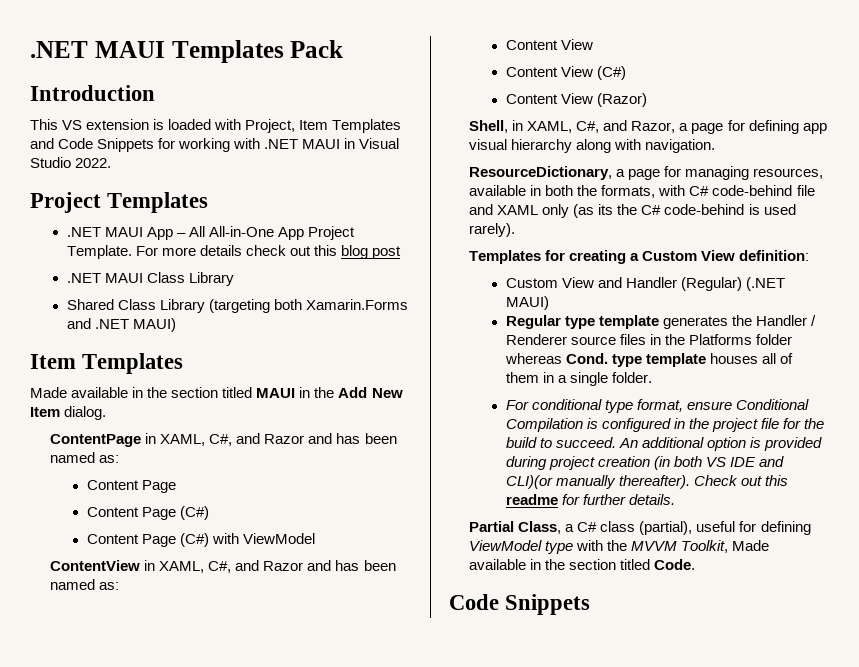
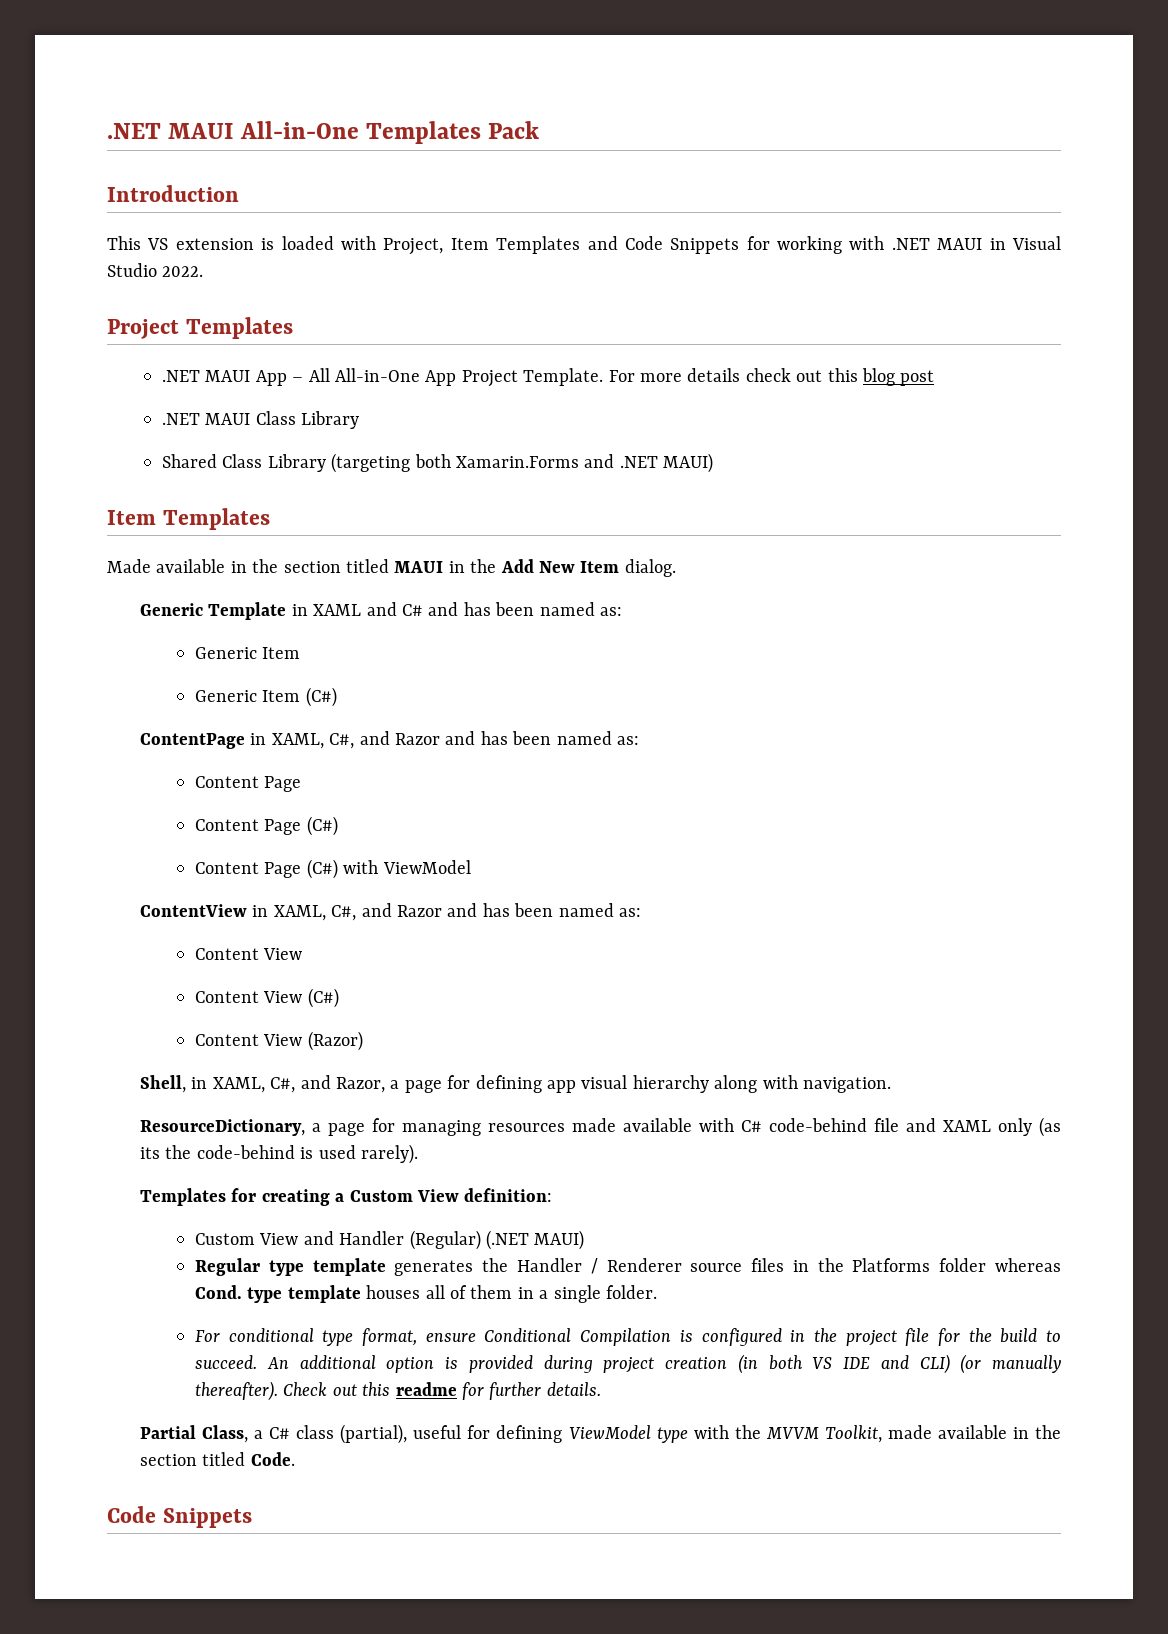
[30,41,165,58] .NET MAUI -> [107,121,359,139] .NET MAUI All-in-One
(107, 413) none -> [140,602,623,620] [195,647,301,659] [195,687,337,707] // Generic Template in XAML and C# and has been named as: // Generic Item // Generic Item (C#)
[753,168,824,179] [469,185,656,198] resources, available in both the formats, -> [488,1118,693,1132] resources made available
[641,205,662,215] C# -> (192, 1152) none
[505,475,553,489] CLI)(or -> [919,1354,982,1374] CLI) (or
[732,540,770,551] Made -> [887,1425,932,1439] made

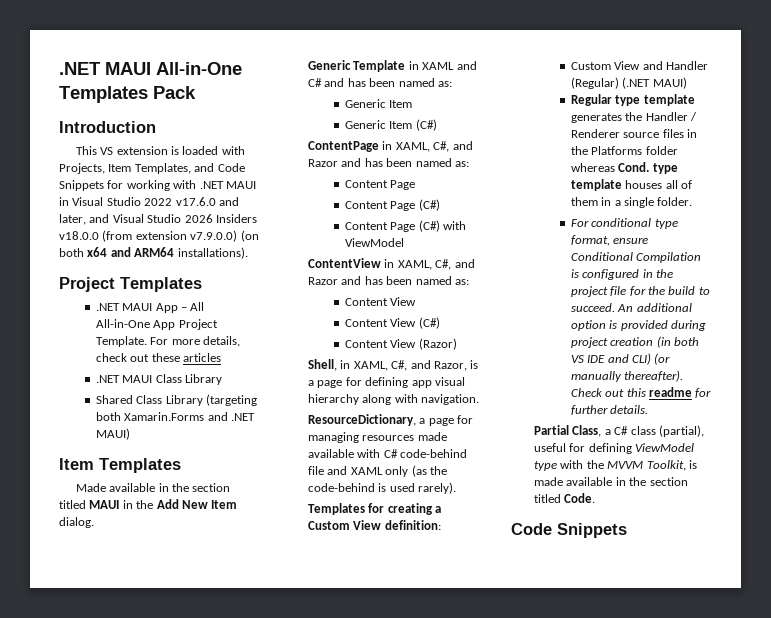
[383,236,581,255] Project, Item Templates -> [59,163,191,174] Projects, Item Templates,
[162,266,204,277] 2022. -> [144,197,239,206] [59,214,257,225] [59,230,259,242] [59,247,248,259] 2022 v17.6.0 and later, and Visual Studio 2026 Insiders v18.0.0 (from extension v7.9.0.0) (on both x64 and ARM64 installations).
[687,368,741,382] details -> [202,336,240,347] details,
[827,368,935,386] this blog post -> [151,353,221,362] these articles
(386, 1085) none -> [470,360,479,369] is
[140,1147,161,1159] its -> (427, 471) none
(882, 1434) none -> [688,460,697,469] is

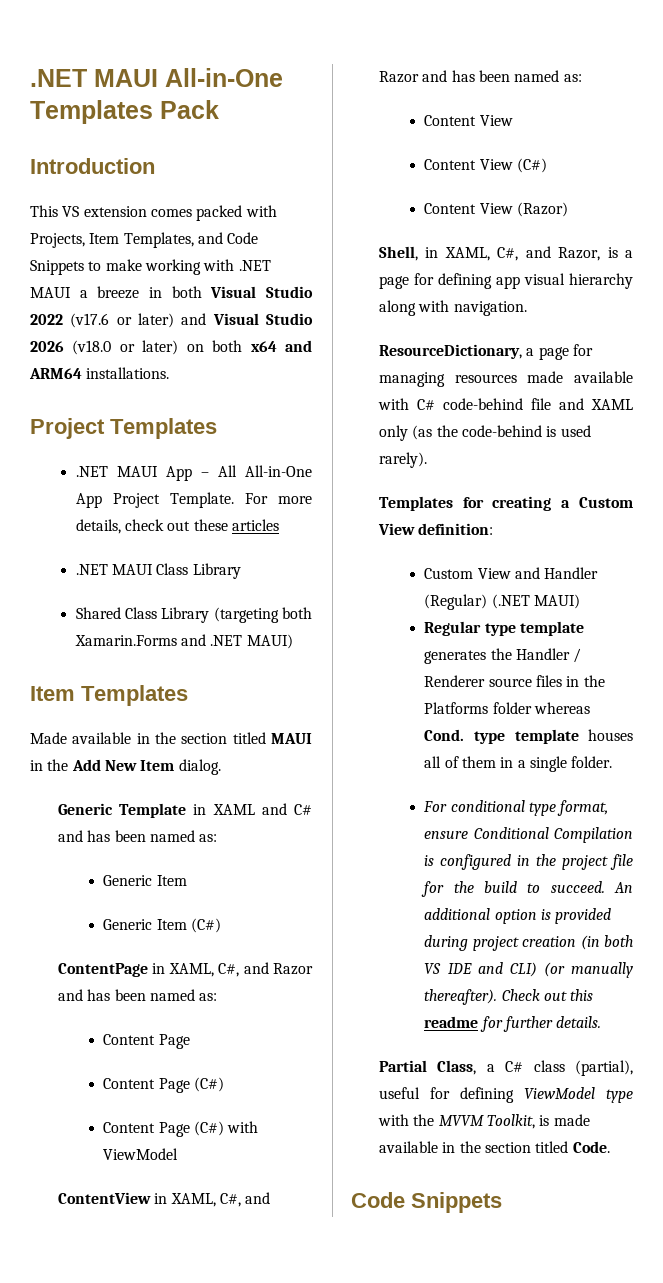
[171,146,219,155] is loaded -> [150,205,243,221] comes packed
[107,180,124,189] for -> [88,259,142,271] to make
[59,197,239,206] [59,214,257,225] [59,230,259,242] in Visual Studio 2022 v17.6.0 and later, and Visual Studio 2026 Insiders v18.0.0 (from extension v7.9.0.0) (on -> [79,286,313,299] [30,313,313,328] [30,340,204,355] a breeze in both Visual Studio 2022 (v17.6 or later) and Visual Studio 2026 (v18.0 or later) on
[177,247,248,259] installations). -> [86,367,170,379] installations.

